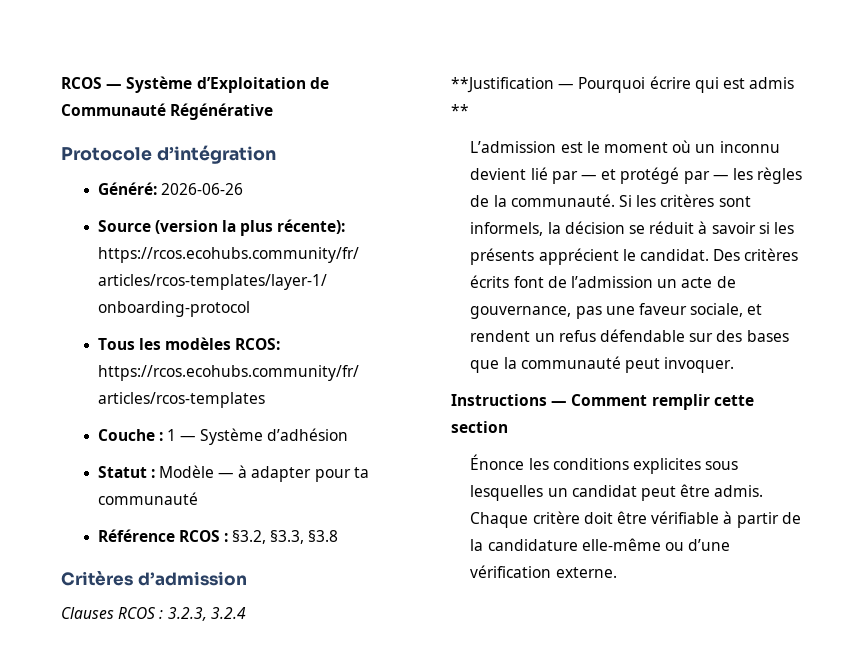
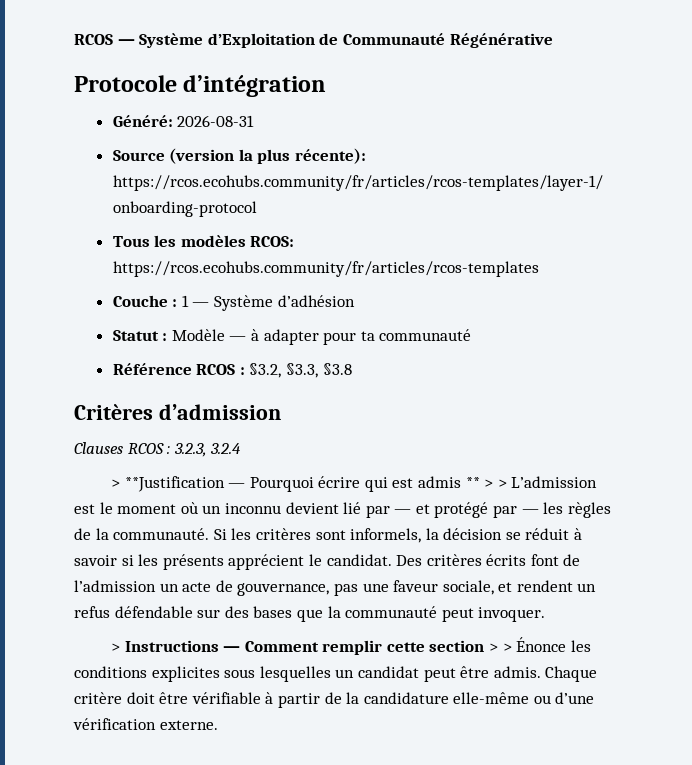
[160,183,243,195] 2026-06-26 -> [177,115,255,127] 2026-08-31
(246, 613) none -> [110,479,120,488] >
(469, 110) // -> [484,479,507,488] > >
(735, 365) none -> [110,643,120,652] >
(508, 427) // -> [489,643,512,652] > >

